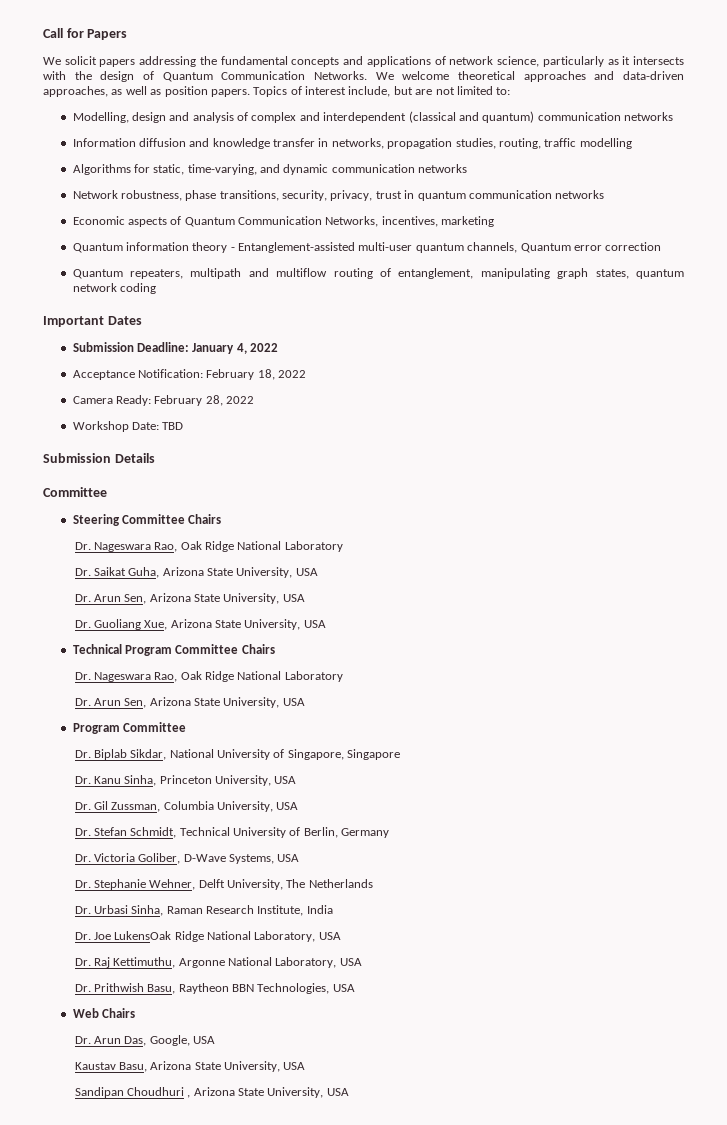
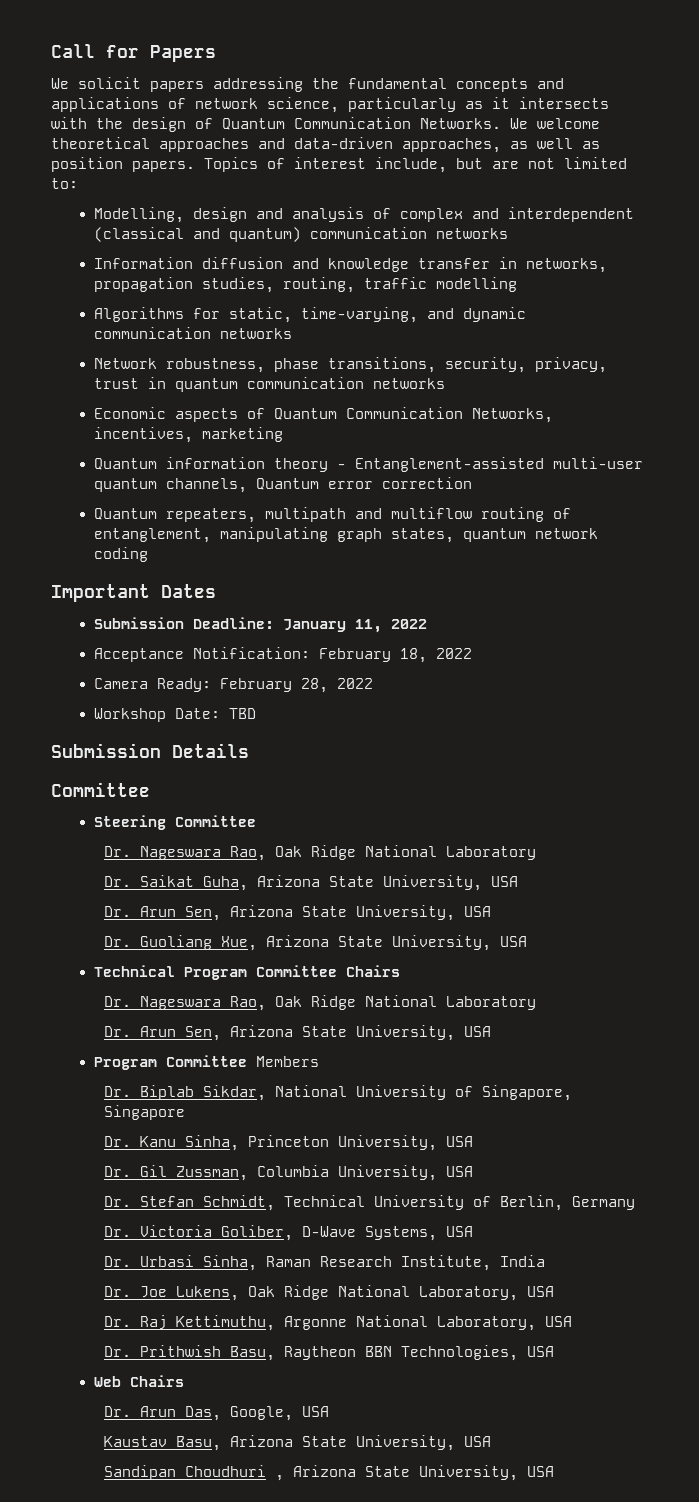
[236,343,247,354] 4, -> [354,619,382,633] 11,
[188,514,222,524] Chairs -> (256, 821) none
(186, 727) none -> [255,1056,319,1067] Members
[74,879,373,890] // Dr. Stephanie Wehner, Delft University, The Netherlands -> (473, 1231) none
[114,931,172,940] LukensOak -> [175,1286,275,1301] Lukens, Oak

